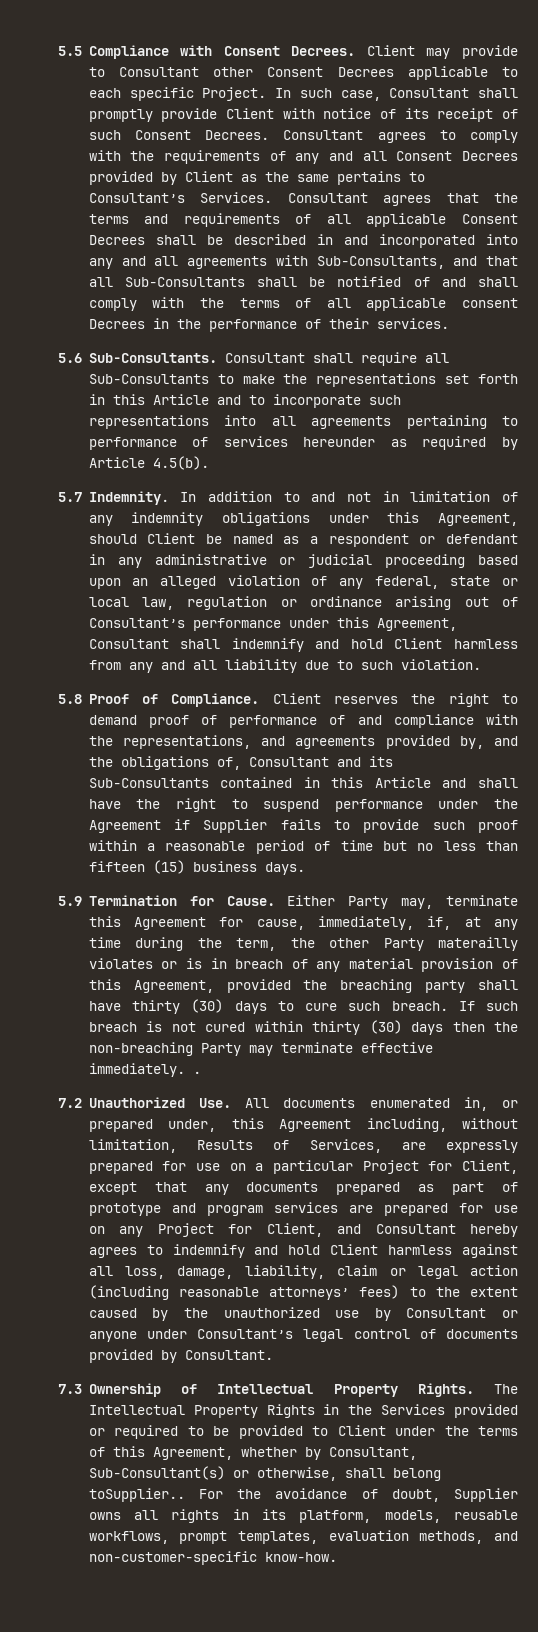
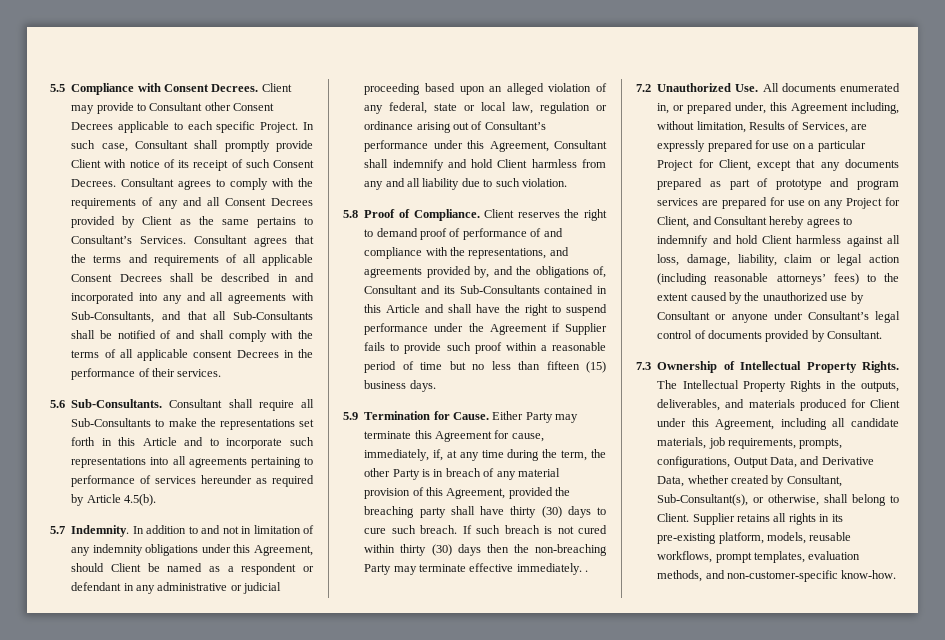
[401,898,434,909] may, -> [555,414,579,423] may
[438,937,518,951] [88,958,178,969] materailly violates or -> (420, 474) none
[381,1404,518,1418] [88,1425,518,1439] [88,1446,297,1460] Services provided or required to be provided to Client under the terms of this Agreement, whether -> [861,381,899,392] [657,399,900,411] [657,418,899,430] [657,437,843,449] [657,456,874,468] [657,475,770,487] outputs, deliverables, and materials produced for Client under this Agreement, including all candidate materials, job requirements, prompts, configurations, Output Data, and Derivative Data, whether created
[88,1466,225,1480] Sub-Consultant(s) -> [657,494,749,506] Sub-Consultant(s),
[88,1488,518,1502] [88,1512,121,1520] toSupplier.. For the avoidance of doubt, Supplier owns -> [890,495,899,503] [657,513,771,525] to Client. Supplier retains
(287, 1514) none -> [657,533,717,544] pre-existing

